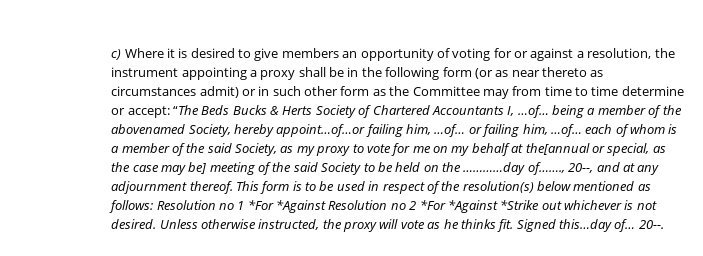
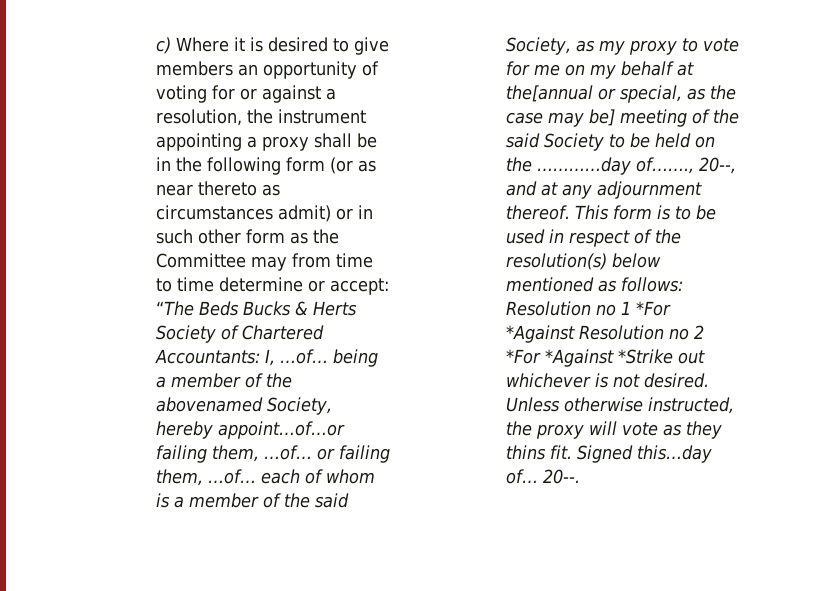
[431,106,504,115] Accountants -> [154,349,260,364] Accountants:
[406,124,432,135] him, -> [211,445,259,462] them,
[522,124,548,135] him, -> [155,469,203,486] them,
[443,219,496,229] he thinks -> [685,421,722,439] [505,445,546,460] they thins

